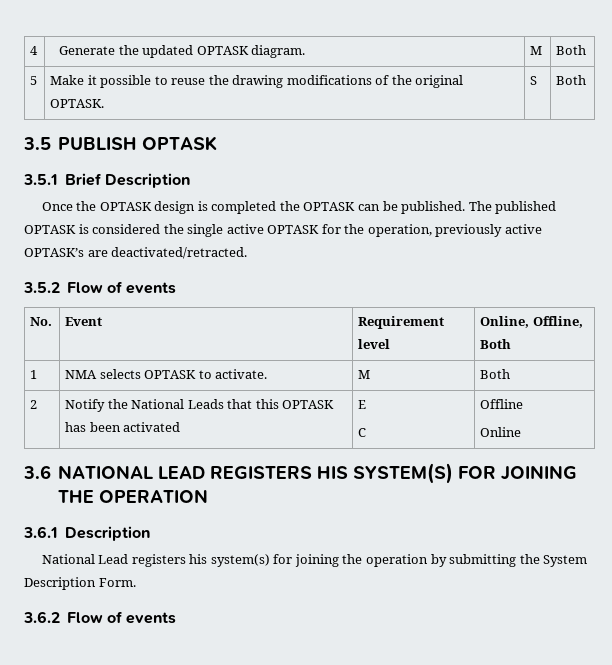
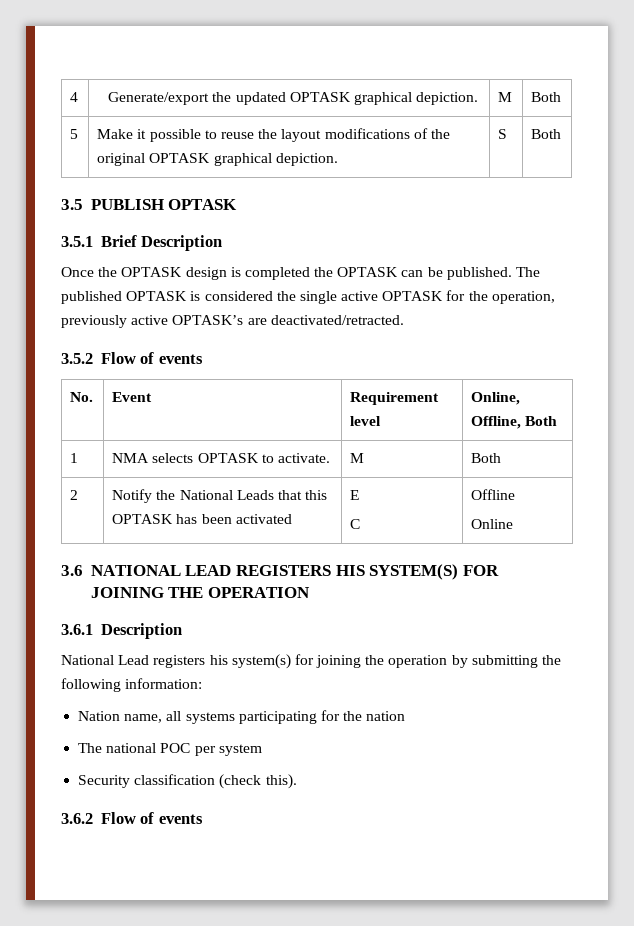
[59,46,116,55] Generate -> [108,92,210,105] Generate/export
[251,45,306,58] diagram. -> [353,92,479,105] graphical depiction.
[232,75,284,88] drawing -> [281,129,322,142] layout
[50,99,105,108] OPTASK. -> [149,153,338,166] OPTASK graphical depiction.
[543,555,588,567] [24,577,136,590] System Description Form. -> [61,678,203,692] [78,710,406,724] [78,743,262,756] [78,774,297,789] following information: // Nation name, all systems participating for the nation // The national POC per system // Security classification (check this).

